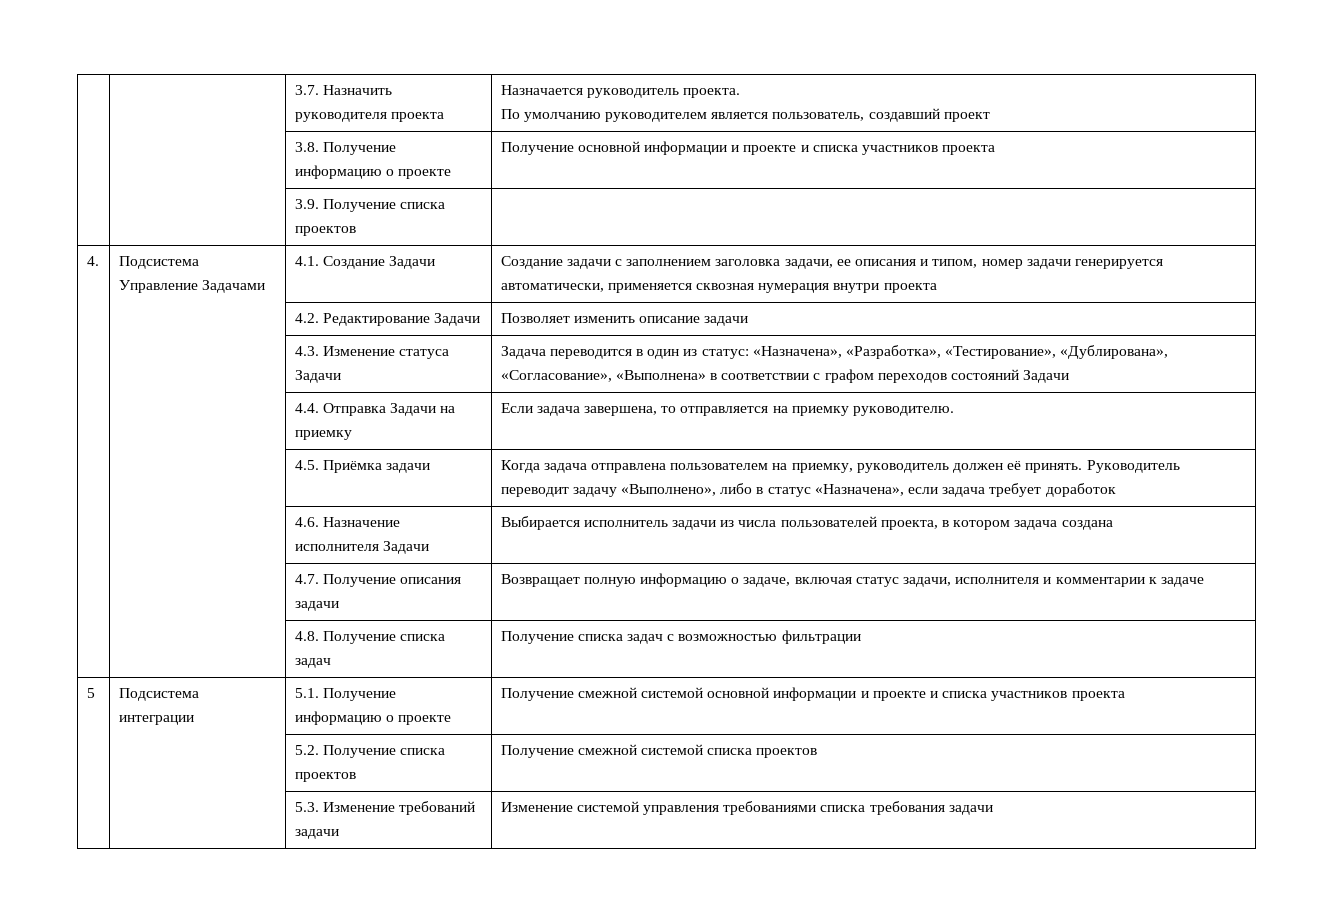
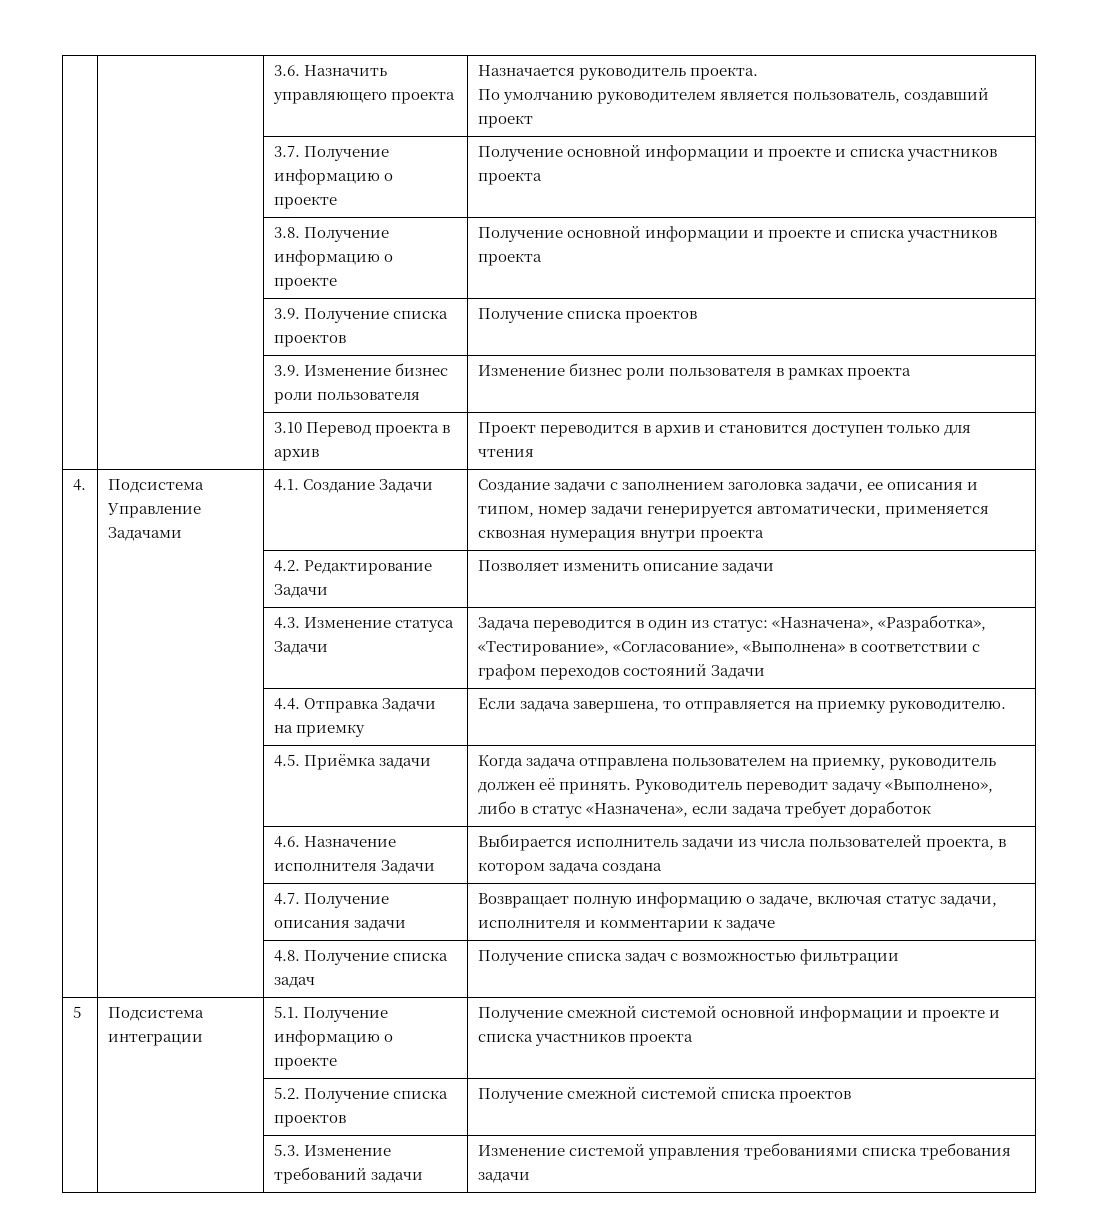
[294,85,392,95] [294,112,387,122] | | 3.7. Назначить руководителя -> [273,65,387,76] [272,92,387,104] | | 3.6. Назначить управляющего
(990, 117) none -> [273,146,389,161] [273,169,393,185] [273,196,337,209] [477,144,998,161] [477,172,542,185] // | | 3.7. Получение информацию о проекте | Получение основной информации и проекте и списка участников проекта
(356, 231) none -> [477,308,697,323] [273,363,448,376] [273,392,420,404] [477,363,912,380] [273,422,450,437] [273,449,319,461] [477,422,972,437] [477,449,534,457] Получение списка проектов // | | 3.9. Изменение бизнес роли пользователя | Изменение бизнес роли пользователя в рамках проекта // | | 3.10 Перевод проекта в архив | Проект переводится в архив и становится доступен только для чтения
[1060,345,1169,359] «Дублирована», -> (609, 648) none

